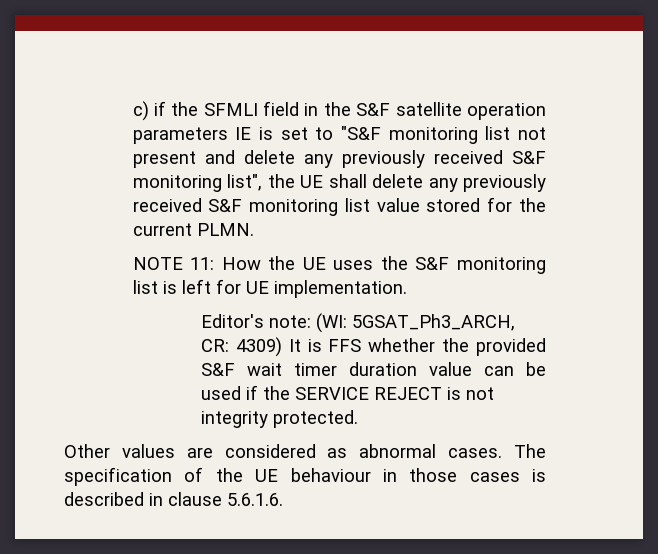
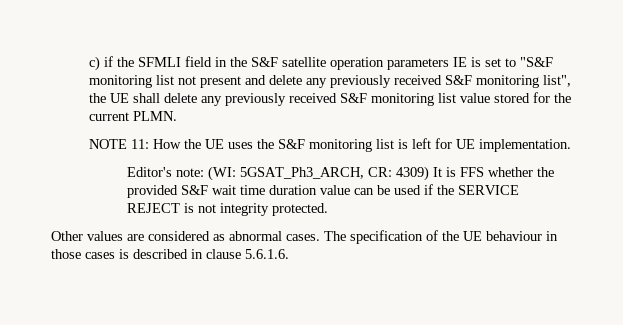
[293,363,337,376] timer -> [239,185,265,195] time

